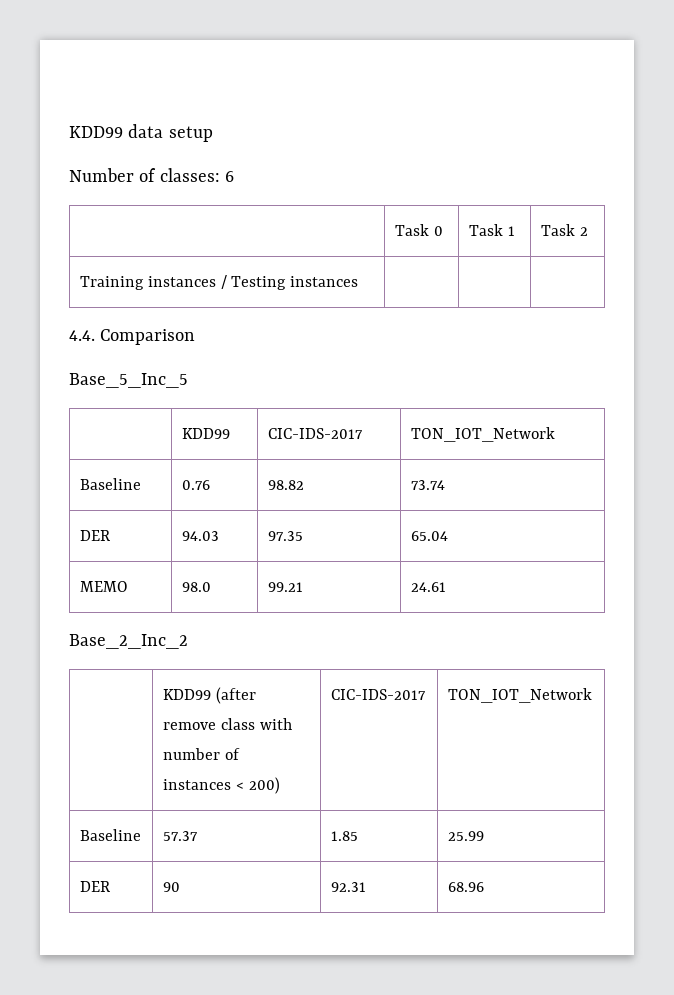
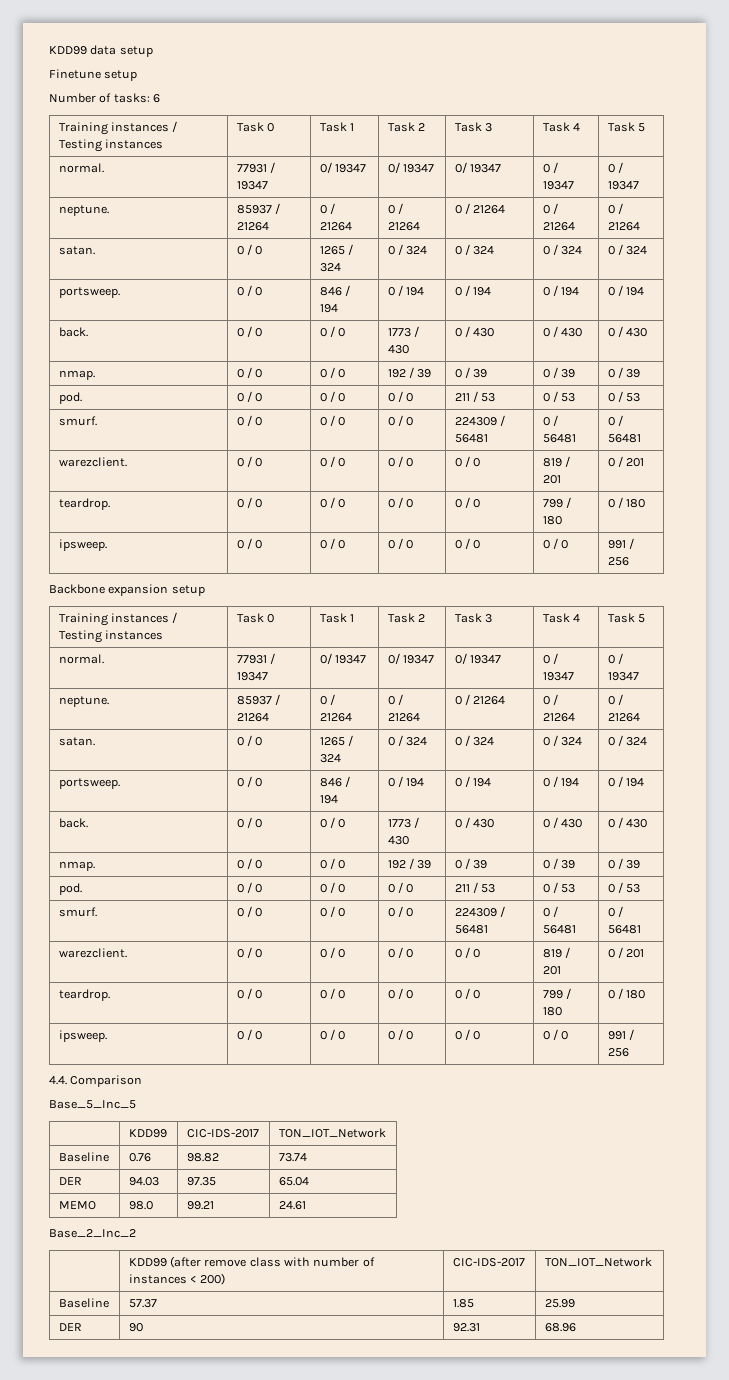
(213, 134) none -> [49,69,138,81] // Finetune setup
[159,168,220,182] classes: -> [113,93,150,103] tasks:
[394,224,443,236] [468,224,515,236] [540,224,588,236] [79,275,359,290] | Task 0 | Task 1 | Task 2 // Training instances / Testing instances | | | -> [58,121,178,135] [58,139,163,152] [236,122,274,132] [319,122,354,132] [387,122,425,132] [454,122,492,132] [542,122,580,132] [607,122,645,132] [58,163,104,173] [236,162,275,173] [236,181,268,190] [319,162,366,173] [387,162,434,173] [454,162,501,173] [542,162,558,173] [542,181,574,190] [607,162,623,173] [607,181,639,190] [58,205,109,216] [236,203,280,214] [236,222,269,231] [319,203,335,214] [319,222,352,231] [387,203,403,214] [387,222,420,231] [454,203,506,214] [542,203,558,214] [542,222,575,231] [607,203,623,214] [607,222,640,231] [58,246,95,255] [236,244,263,255] [319,244,353,255] [319,263,341,272] [387,244,428,255] [454,244,495,255] [542,244,583,255] [607,244,648,255] [58,287,120,298] [236,285,263,296] [319,285,350,296] [319,304,338,313] [387,285,425,296] [454,285,492,296] [542,285,580,296] [607,285,645,296] [58,327,88,337] [236,326,263,337] [319,326,346,337] [387,326,419,337] [387,345,409,354] [454,326,495,337] [542,326,583,337] [607,326,648,337] [58,370,95,380] [236,367,263,378] [319,367,346,378] [387,367,432,378] [454,367,488,378] [542,367,576,378] [607,367,641,378] [58,392,82,404] [236,391,263,402] [319,391,346,402] [387,391,414,402] [454,391,496,402] [542,391,576,402] [607,391,641,402] [58,416,97,426] [236,415,263,426] [319,415,346,426] [387,415,414,426] [454,415,505,426] [454,434,488,443] [542,415,558,426] [542,434,576,443] [607,415,623,426] [607,434,641,443] [58,457,127,467] [236,456,263,467] [319,456,346,467] [387,456,414,467] [454,456,481,467] [542,456,570,467] [542,475,561,484] [607,456,645,467] [58,498,110,510] [236,497,263,508] [319,497,346,508] [387,497,414,508] [454,497,481,508] [542,497,571,508] [542,516,562,525] [607,497,646,508] [58,539,107,551] [236,538,263,549] [319,538,346,549] [387,538,414,549] [454,538,481,549] [542,538,569,549] [607,538,634,549] [607,557,629,566] [49,584,205,596] [58,612,178,626] [58,630,163,643] [236,613,274,623] [319,613,354,623] [387,613,425,623] [454,613,492,623] [542,613,580,623] [607,613,645,623] [58,654,104,664] [236,653,275,664] [236,672,268,681] [319,653,366,664] [387,653,434,664] [454,653,501,664] [542,653,558,664] [542,672,574,681] [607,653,623,664] [607,672,639,681] [58,696,109,707] [236,694,280,705] [236,713,269,722] [319,694,335,705] [319,713,352,722] [387,694,403,705] [387,713,420,722] [454,694,506,705] [542,694,558,705] [542,713,575,722] [607,694,623,705] [607,713,640,722] [58,737,95,746] [236,735,263,746] [319,735,353,746] [319,754,341,763] [387,735,428,746] [454,735,495,746] [542,735,583,746] [607,735,648,746] [58,778,120,789] [236,776,263,787] [319,776,350,787] [319,795,338,804] [387,776,425,787] [454,776,492,787] [542,776,580,787] [607,776,645,787] [58,818,88,828] [236,817,263,828] [319,817,346,828] [387,817,419,828] [387,836,409,845] [454,817,495,828] [542,817,583,828] [607,817,648,828] [58,861,95,871] [236,858,263,869] [319,858,346,869] [387,858,432,869] [454,858,488,869] [542,858,576,869] [607,858,641,869] [58,883,82,895] [236,882,263,893] [319,882,346,893] [387,882,414,893] [454,882,496,893] [542,882,576,893] [607,882,641,893] [58,907,97,917] [236,906,263,917] [319,906,346,917] [387,906,414,917] [454,906,505,917] [454,925,488,934] [542,906,558,917] [542,925,576,934] [607,906,623,917] [607,925,641,934] [58,948,127,958] [236,947,263,958] [319,947,346,958] [387,947,414,958] [454,947,481,958] [542,947,570,958] [542,966,561,975] [607,947,645,958] [58,989,110,1001] [236,988,263,999] [319,988,346,999] [387,988,414,999] [454,988,481,999] [542,988,571,999] [542,1007,562,1016] [607,988,646,999] [58,1030,107,1042] [236,1029,263,1040] [319,1029,346,1040] [387,1029,414,1040] [454,1029,481,1040] [542,1029,569,1040] [607,1029,634,1040] [607,1048,629,1057] Training instances / Testing instances | Task 0 | Task 1 | Task 2 | Task 3 | Task 4 | Task 5 // normal. | 77931 / 19347 | 0/ 19347 | 0/ 19347 | 0/ 19347 | 0 / 19347 | 0 / 19347 // neptune. | 85937 / 21264 | 0 / 21264 | 0 / 21264 | 0 / 21264 | 0 / 21264 | 0 / 21264 // satan. | 0 / 0 | 1265 / 324 | 0 / 324 | 0 / 324 | 0 / 324 | 0 / 324 // portsweep. | 0 / 0 | 846 / 194 | 0 / 194 | 0 / 194 | 0 / 194 | 0 / 194 // back. | 0 / 0 | 0 / 0 | 1773 / 430 | 0 / 430 | 0 / 430 | 0 / 430 // nmap. | 0 / 0 | 0 / 0 | 192 / 39 | 0 / 39 | 0 / 39 | 0 / 39 // pod. | 0 / 0 | 0 / 0 | 0 / 0 | 211 / 53 | 0 / 53 | 0 / 53 // smurf. | 0 / 0 | 0 / 0 | 0 / 0 | 224309 / 56481 | 0 / 56481 | 0 / 56481 // warezclient. | 0 / 0 | 0 / 0 | 0 / 0 | 0 / 0 | 819 / 201 | 0 / 201 // teardrop. | 0 / 0 | 0 / 0 | 0 / 0 | 0 / 0 | 799 / 180 | 0 / 180 // ipsweep. | 0 / 0 | 0 / 0 | 0 / 0 | 0 / 0 | 0 / 0 | 991 / 256 // Backbone expansion setup // Training instances / Testing instances | Task 0 | Task 1 | Task 2 | Task 3 | Task 4 | Task 5 // normal. | 77931 / 19347 | 0/ 19347 | 0/ 19347 | 0/ 19347 | 0 / 19347 | 0 / 19347 // neptune. | 85937 / 21264 | 0 / 21264 | 0 / 21264 | 0 / 21264 | 0 / 21264 | 0 / 21264 // satan. | 0 / 0 | 1265 / 324 | 0 / 324 | 0 / 324 | 0 / 324 | 0 / 324 // portsweep. | 0 / 0 | 846 / 194 | 0 / 194 | 0 / 194 | 0 / 194 | 0 / 194 // back. | 0 / 0 | 0 / 0 | 1773 / 430 | 0 / 430 | 0 / 430 | 0 / 430 // nmap. | 0 / 0 | 0 / 0 | 192 / 39 | 0 / 39 | 0 / 39 | 0 / 39 // pod. | 0 / 0 | 0 / 0 | 0 / 0 | 211 / 53 | 0 / 53 | 0 / 53 // smurf. | 0 / 0 | 0 / 0 | 0 / 0 | 224309 / 56481 | 0 / 56481 | 0 / 56481 // warezclient. | 0 / 0 | 0 / 0 | 0 / 0 | 0 / 0 | 819 / 201 | 0 / 201 // teardrop. | 0 / 0 | 0 / 0 | 0 / 0 | 0 / 0 | 799 / 180 | 0 / 180 // ipsweep. | 0 / 0 | 0 / 0 | 0 / 0 | 0 / 0 | 0 / 0 | 991 / 256

